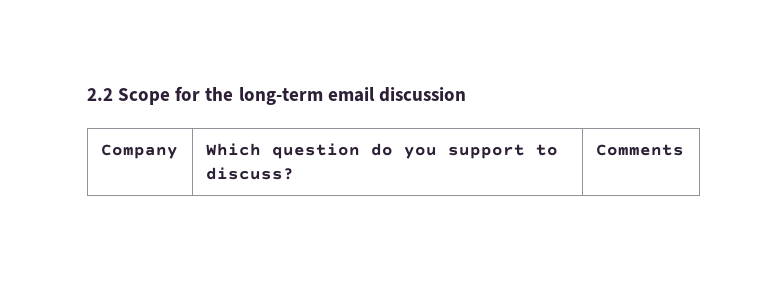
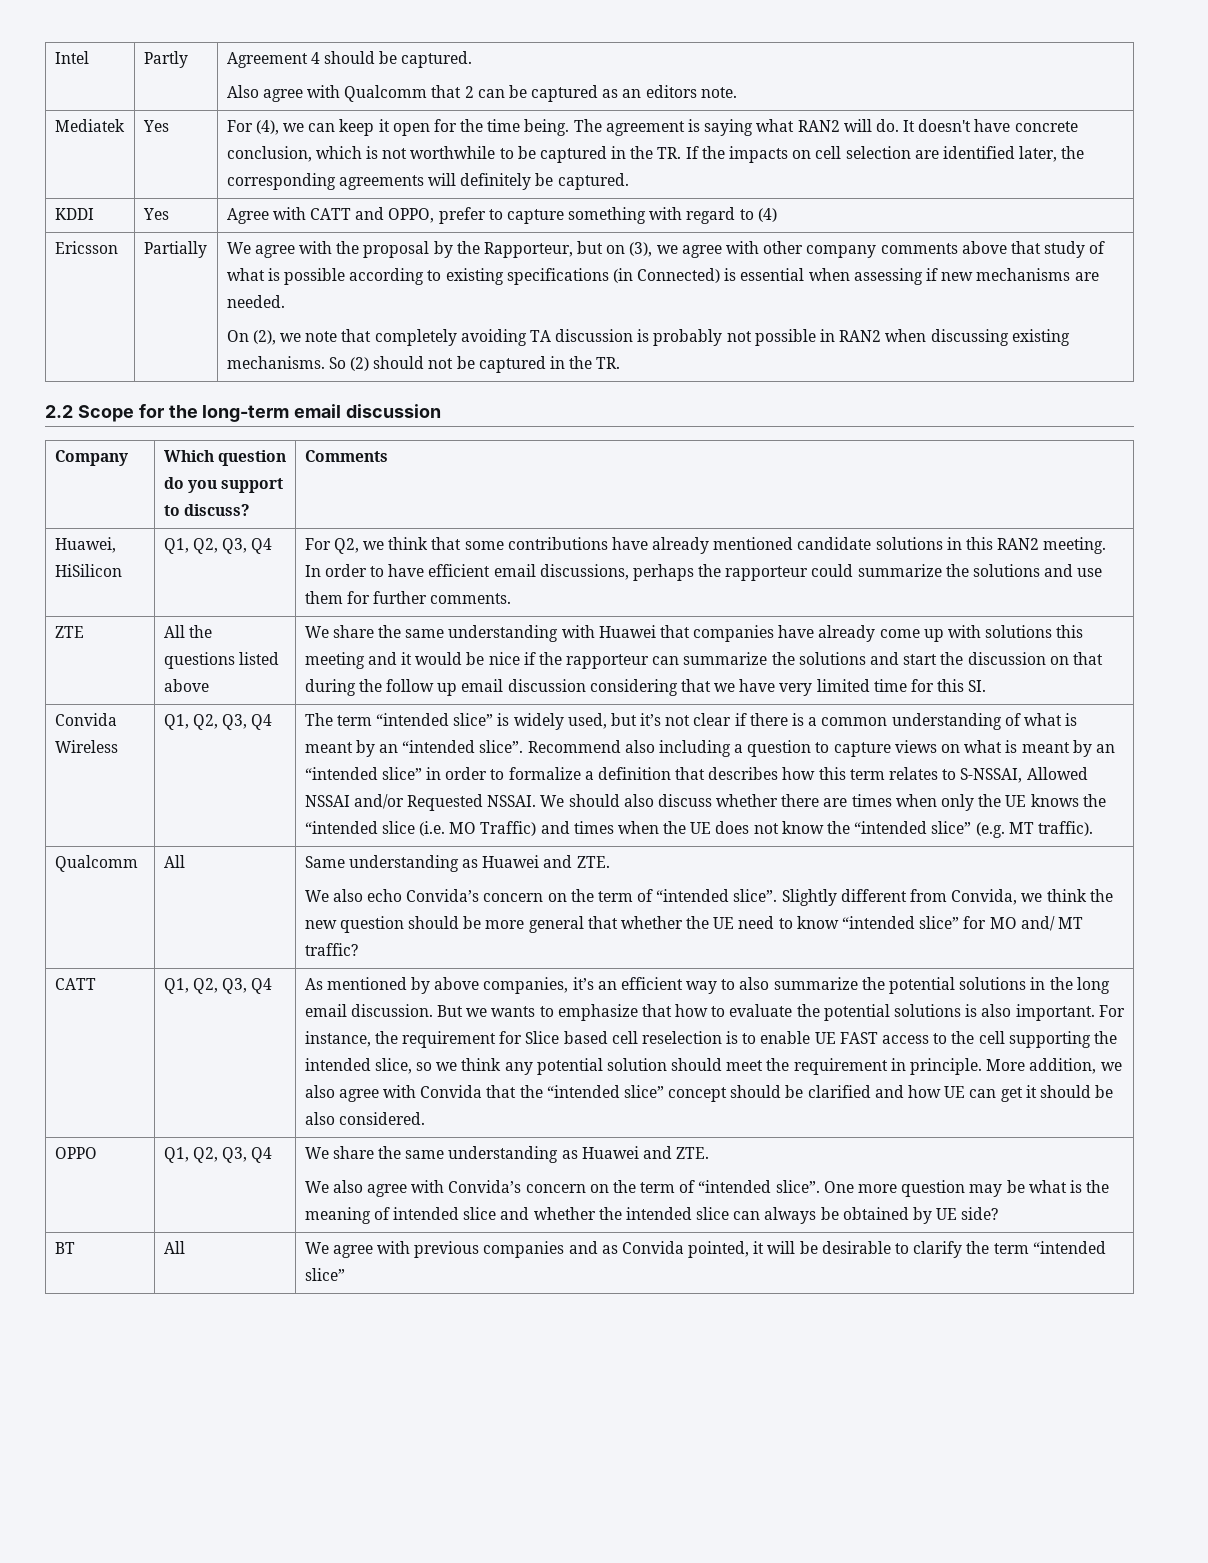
(87, 94) none -> [54,51,89,64] [143,51,188,68] [226,51,473,68] [226,85,737,102] [54,119,125,132] [142,120,169,132] [226,119,1078,136] [226,146,1085,163] [226,173,629,190] [54,208,94,220] [142,208,169,220] [226,207,777,224] [54,241,118,254] [143,241,207,258] [226,241,1106,258] [226,268,1099,285] [226,295,285,308] [226,329,1070,346] [226,356,621,373] Intel | Partly | Agreement 4 should be captured. // Also agree with Qualcomm that 2 can be captured as an editors note. // Mediatek | Yes | For (4), we can keep it open for the time being. The agreement is saying what RAN2 will do. It doesn't have concrete conclusion, which is not worthwhile to be captured in the TR. If the impacts on cell selection are identified later, the corresponding agreements will definitely be captured. // KDDI | Yes | Agree with CATT and OPPO, prefer to capture something with regard to (4) // Ericsson | Partially | We agree with the proposal by the Rapporteur, but on (3), we agree with other company comments above that study of what is possible according to existing specifications (in Connected) is essential when assessing if new mechanisms are needed. // On (2), we note that completely avoiding TA discussion is probably not possible in RAN2 when discussing existing mechanisms. So (2) should not be captured in the TR. //
(684, 150) none -> [54,537,116,553] [54,564,122,577] [163,538,273,554] [304,537,1107,554] [304,564,1103,581] [304,591,512,604] [54,626,84,638] [163,625,212,638] [163,652,279,669] [163,679,209,692] [304,625,1084,642] [304,652,1103,669] [304,679,987,696] [54,713,117,726] [54,740,118,753] [163,714,273,730] [304,713,1078,730] [304,740,1115,757] [304,767,1088,783] [304,794,1106,811] [304,821,1093,838] [54,855,138,872] [163,855,185,868] [304,855,610,872] [304,889,1113,906] [304,916,1083,933] [304,943,358,956] [54,978,96,990] [163,978,273,994] [304,977,1110,994] [304,1004,1125,1021] [304,1031,1117,1048] [304,1058,1122,1075] [304,1085,1114,1102] [304,1112,425,1125] [54,1147,97,1159] [163,1147,273,1163] [304,1146,710,1163] [304,1180,1110,1197] [304,1207,999,1224] [54,1242,75,1254] [163,1241,185,1254] [304,1241,1106,1258] [304,1268,345,1281] // Huawei, HiSilicon | Q1, Q2, Q3, Q4 | For Q2, we think that some contributions have already mentioned candidate solutions in this RAN2 meeting. In order to have efficient email discussions, perhaps the rapporteur could summarize the solutions and use them for further comments. // ZTE | All the questions listed above | We share the same understanding with Huawei that companies have already come up with solutions this meeting and it would be nice if the rapporteur can summarize the solutions and start the discussion on that during the follow up email discussion considering that we have very limited time for this SI. // Convida Wireless | Q1, Q2, Q3, Q4 | The term “intended slice” is widely used, but it’s not clear if there is a common understanding of what is meant by an “intended slice”. Recommend also including a question to capture views on what is meant by an “intended slice” in order to formalize a definition that describes how this term relates to S-NSSAI, Allowed NSSAI and/or Requested NSSAI. We should also discuss whether there are times when only the UE knows the “intended slice (i.e. MO Traffic) and times when the UE does not know the “intended slice” (e.g. MT traffic). // Qualcomm | All | Same understanding as Huawei and ZTE. // We also echo Convida’s concern on the term of “intended slice”. Slightly different from Convida, we think the new question should be more general that whether the UE need to know “intended slice” for MO and/ MT traffic? // CATT | Q1, Q2, Q3, Q4 | As mentioned by above companies, it’s an efficient way to also summarize the potential solutions in the long email discussion. But we wants to emphasize that how to evaluate the potential solutions is also important. For instance, the requirement for Slice based cell reselection is to enable UE FAST access to the cell supporting the intended slice, so we think any potential solution should meet the requirement in principle. More addition, we also agree with Convida that the “intended slice” concept should be clarified and how UE can get it should be also considered. // OPPO | Q1, Q2, Q3, Q4 | We share the same understanding as Huawei and ZTE. // We also agree with Convida’s concern on the term of “intended slice”. One more question may be what is the meaning of intended slice and whether the intended slice can always be obtained by UE side? // BT | All | We agree with previous companies and as Convida pointed, it will be desirable to clarify the term “intended slice”

